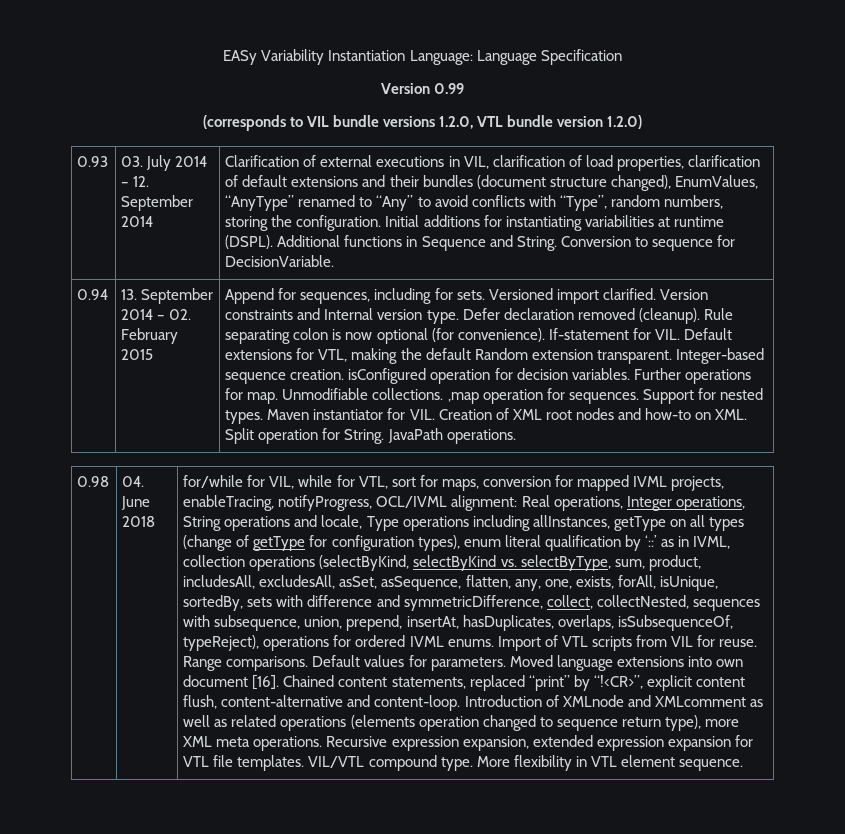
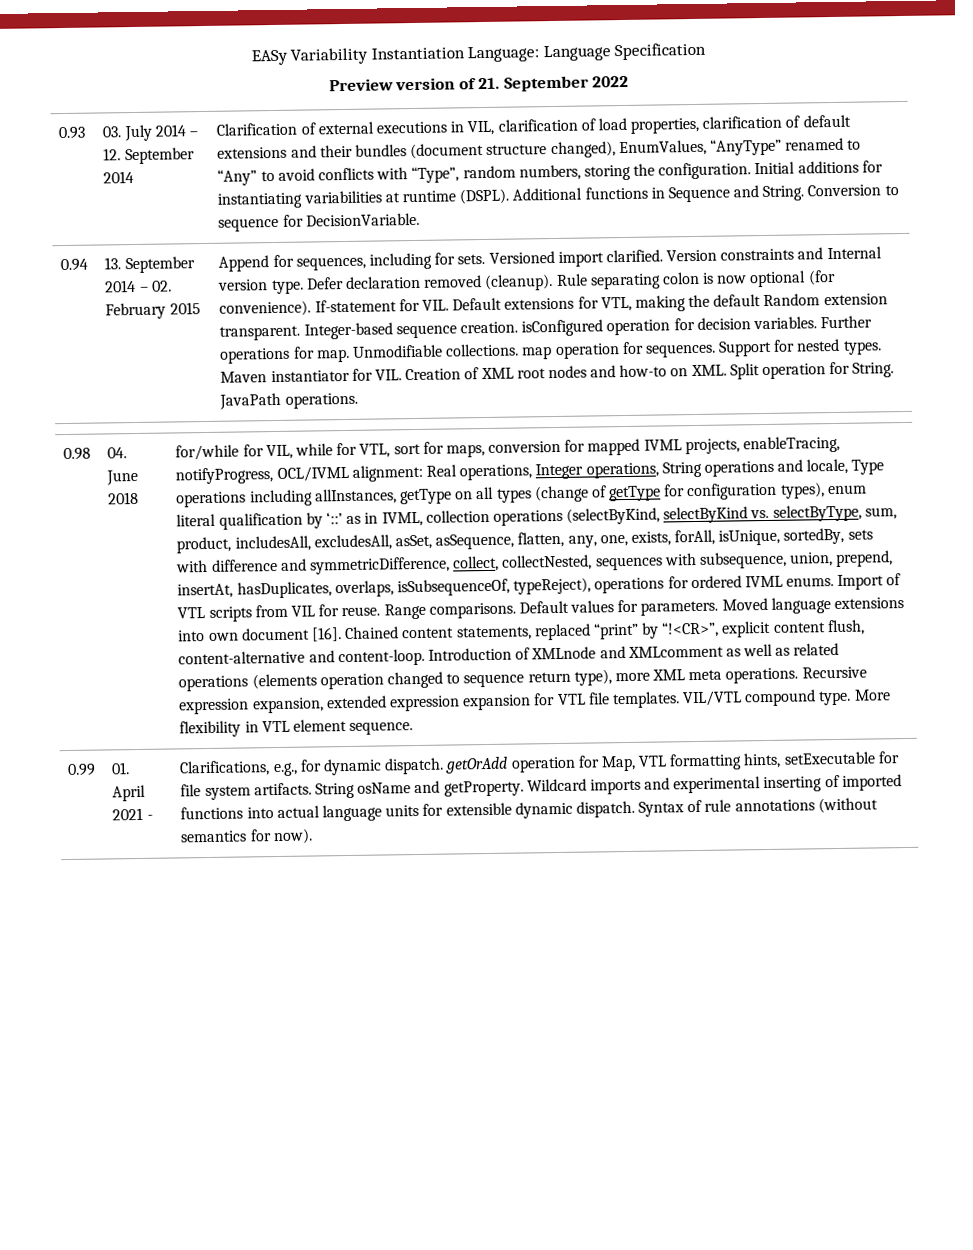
[380,83,465,94] [202,115,643,131] Version 0.99 // (corresponds to VIL bundle versions 1.2.0, VTL bundle version 1.2.0) -> [328,75,630,92] Preview version of 21. September 2022
[447,392,479,404] ,map -> [522,346,553,360] map
(743, 765) none -> [67,763,97,777] [111,762,131,775] [112,784,147,802] [112,807,153,821] [179,751,900,777] [180,774,902,801] [180,797,878,822] [180,828,313,845] // 0.99 | 01. April 2021 - | Clarifications, e.g., for dynamic dispatch. getOrAdd operation for Map, VTL formatting hints, setExecutable for file system artifacts. String osName and getProperty. Wildcard imports and experimental inserting of imported functions into actual language units for extensible dynamic dispatch. Syntax of rule annotations (without semantics for now).

